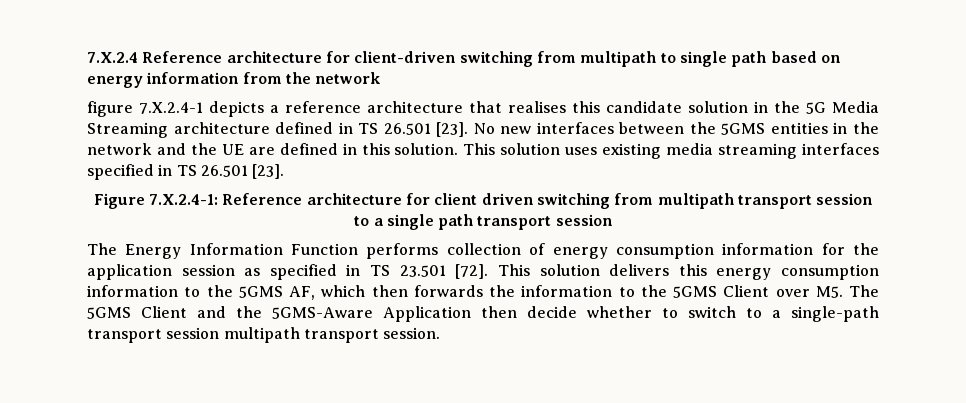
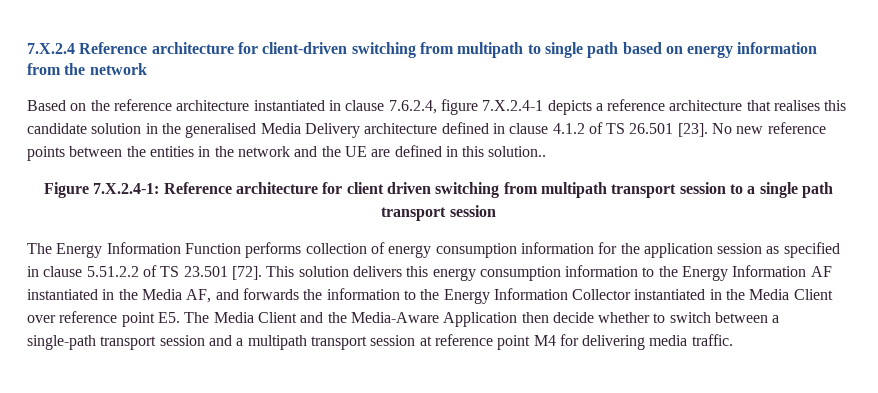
(381, 78) none -> [27,99,437,114] Based on the reference architecture instantiated in clause 7.6.2.4,
[806,101,879,114] [87,122,353,138] 5G Media Streaming architecture defined in -> [185,122,603,138] generalised Media Delivery architecture defined in clause 4.1.2 of
[536,122,614,134] interfaces -> [767,122,826,134] [27,146,65,161] reference points
[721,123,766,135] 5GMS -> (146, 151) none
[394,143,880,159] [87,164,285,180] solution. This solution uses existing media streaming interfaces specified in TS 26.501 [23]. -> [488,146,547,157] solution..
(361, 270) none -> [43,265,157,277] clause 5.51.2.2 of
[238,285,408,300] 5GMS AF, which then -> [682,265,832,281] [27,289,239,303] Energy Information AF instantiated in the Media AF, and
[673,285,879,298] [87,307,131,319] 5GMS Client over M5. The 5GMS -> [443,288,833,304] [27,311,254,327] Energy Information Collector instantiated in the Media Client over reference point E5. The Media
[272,307,373,319] 5GMS-Aware -> [350,312,439,323] Media-Aware
[746,308,762,318] to -> [715,312,769,323] between
[223,327,441,343] multipath transport session. -> [208,334,733,350] and a multipath transport session at reference point M4 for delivering media traffic.

